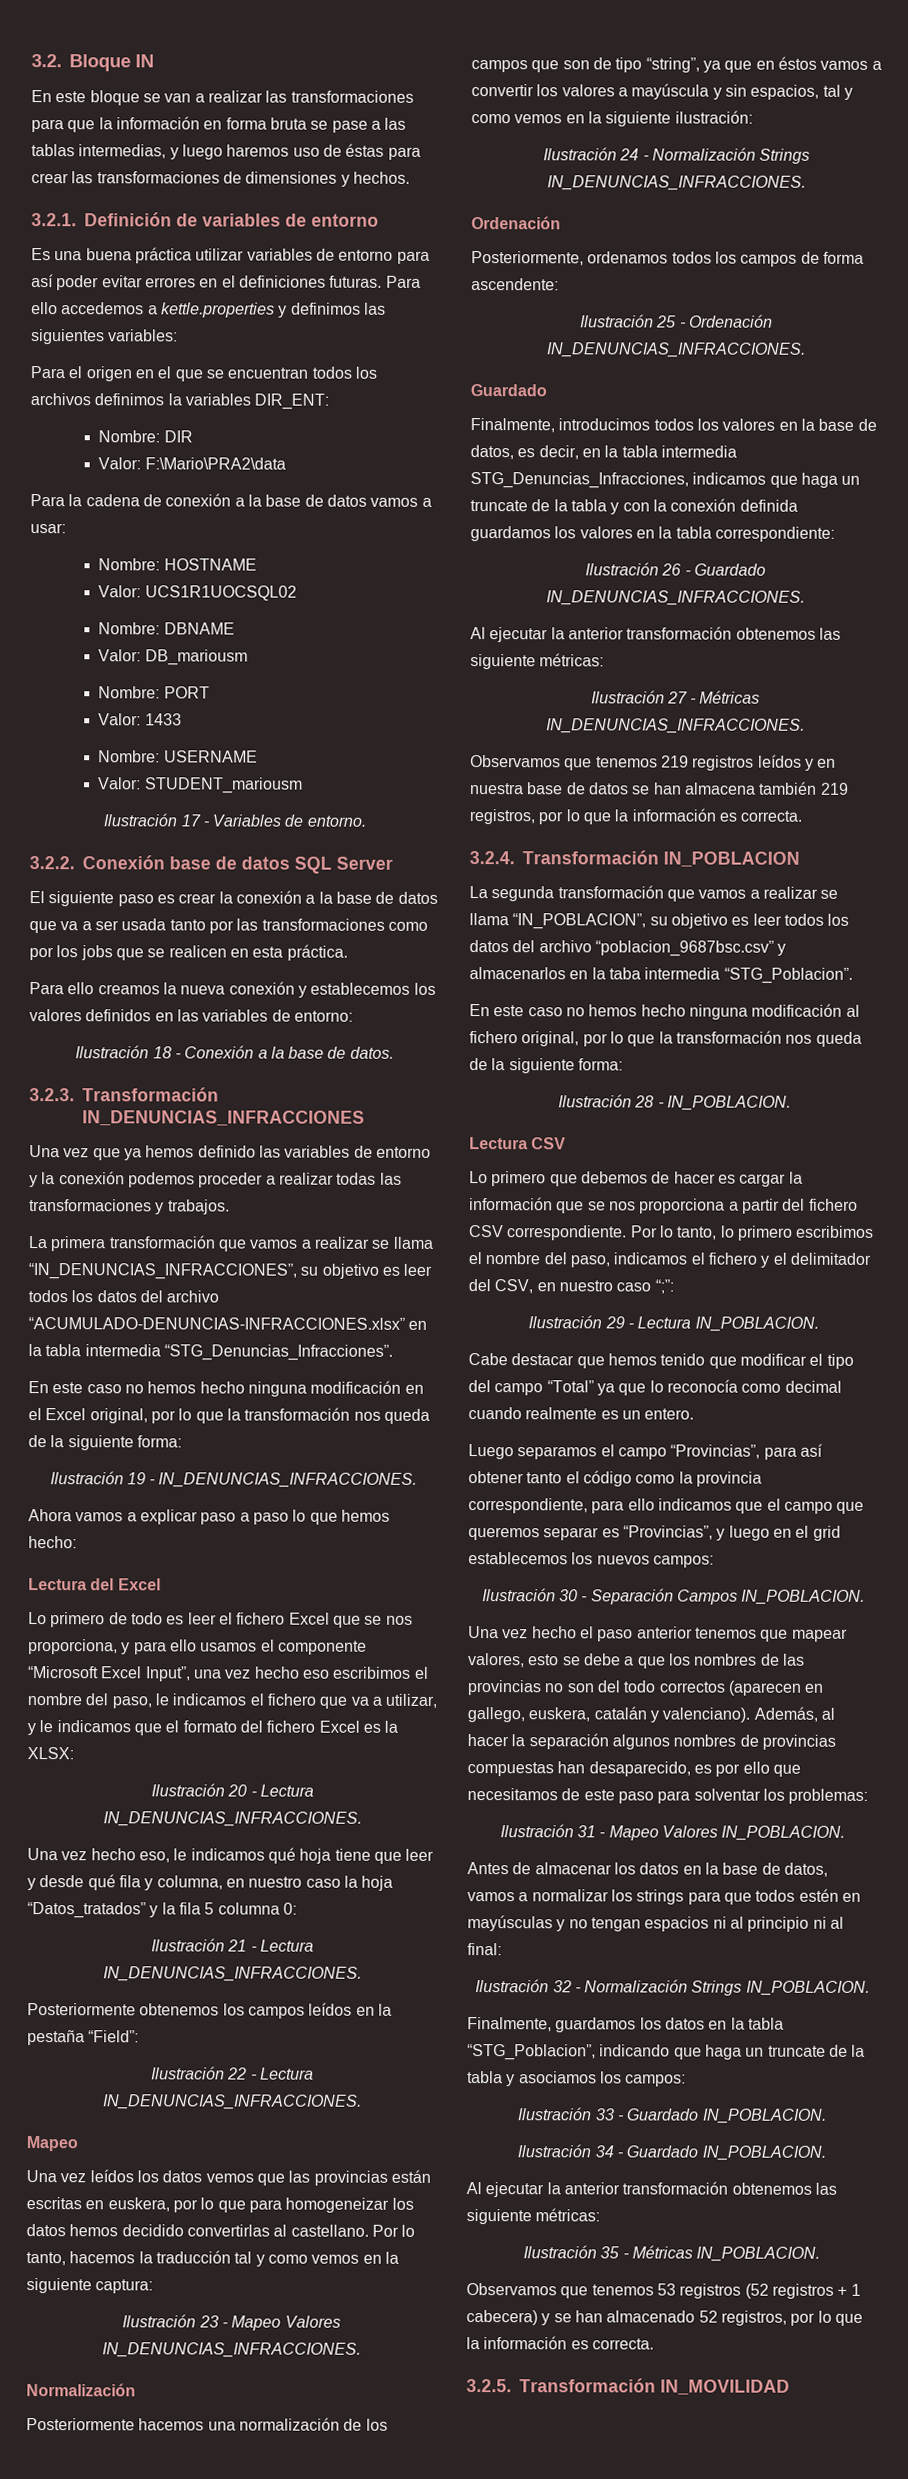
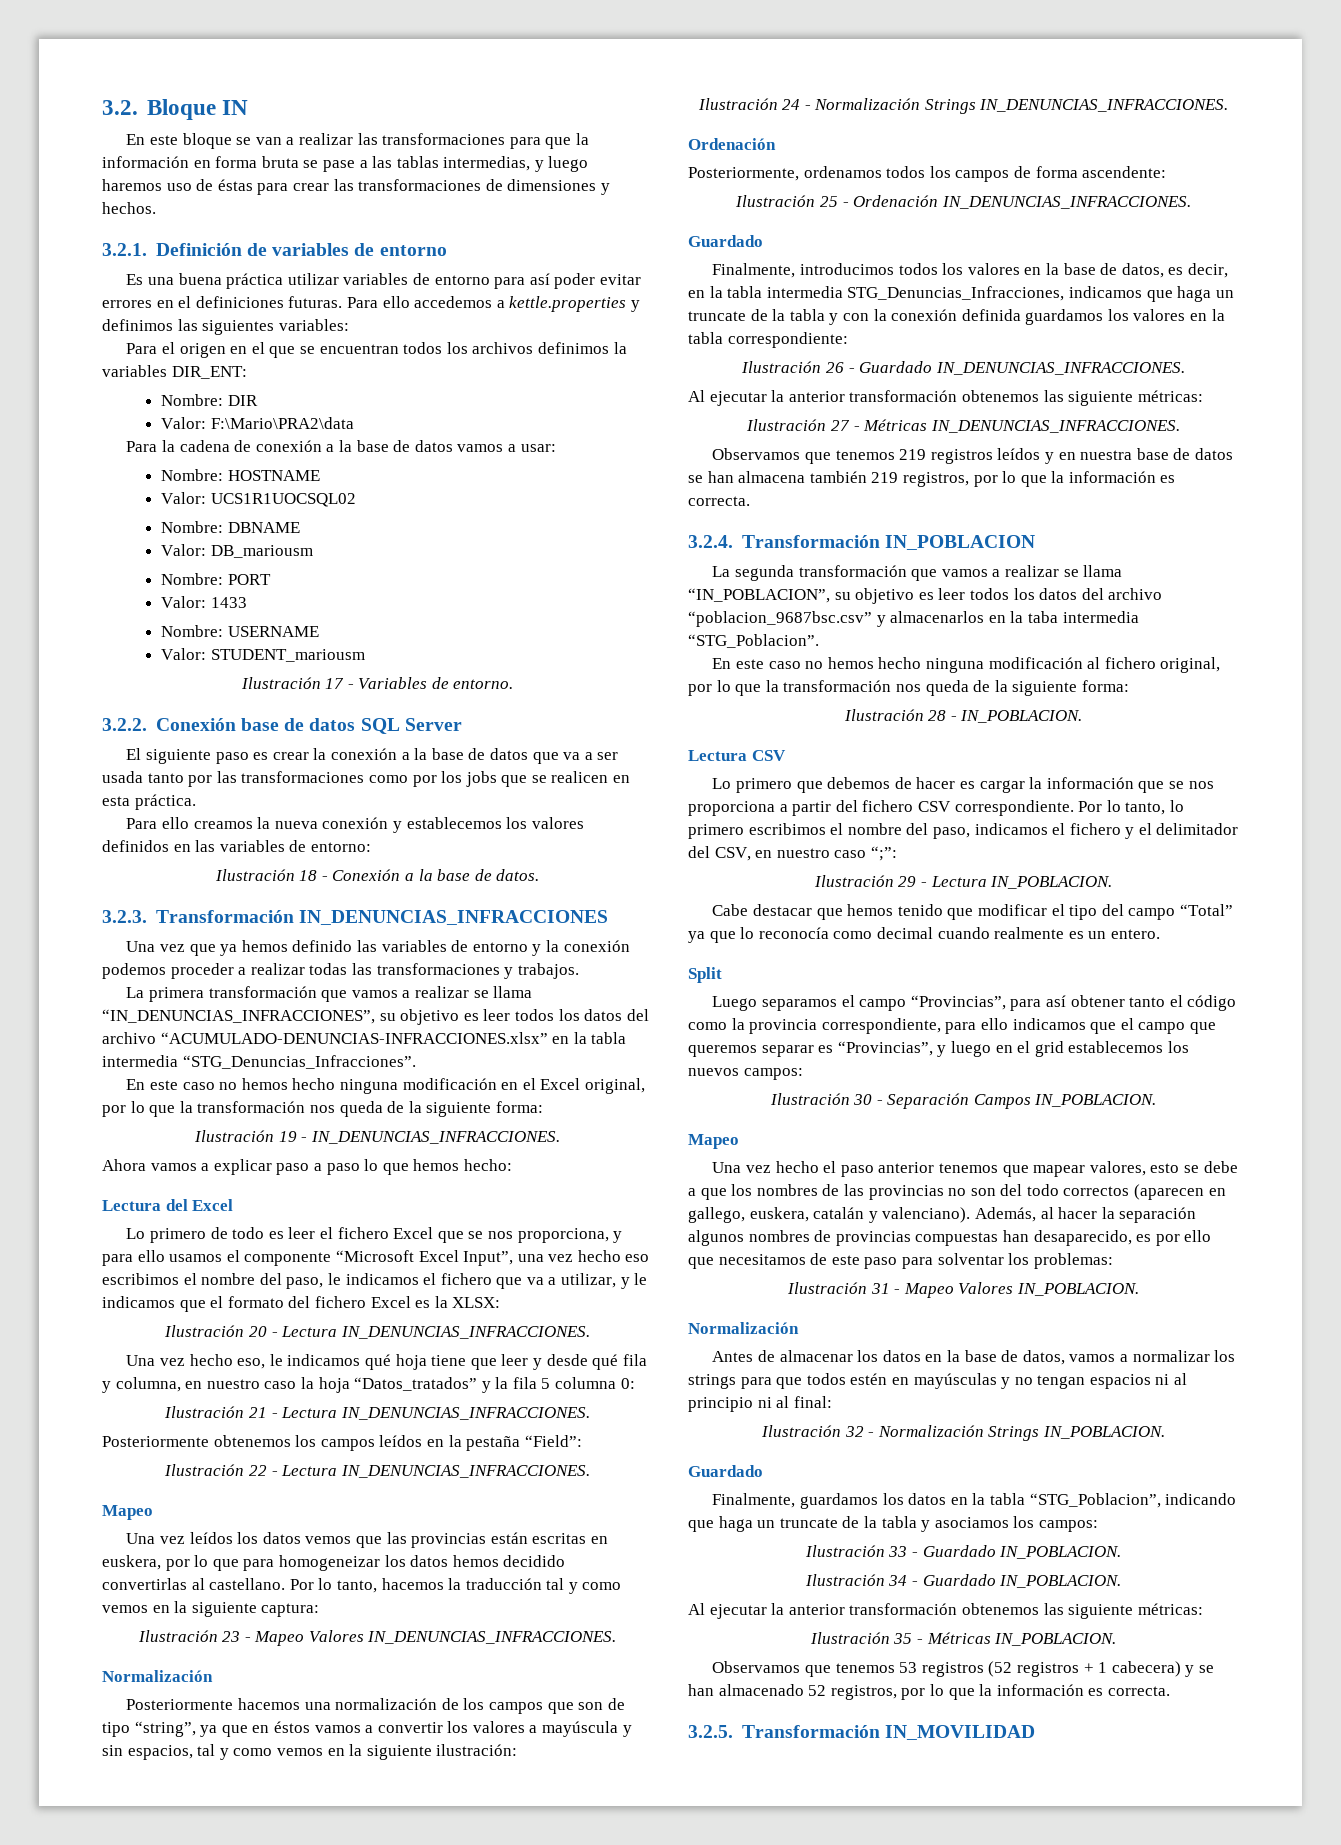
(695, 1414) none -> [688,967,722,983] // Split
(866, 1597) none -> [688,1134,739,1149] // Mapeo
(846, 1833) none -> [688,1322,799,1334] // Normalización
(870, 1988) none -> [688,1465,763,1477] // Guardado

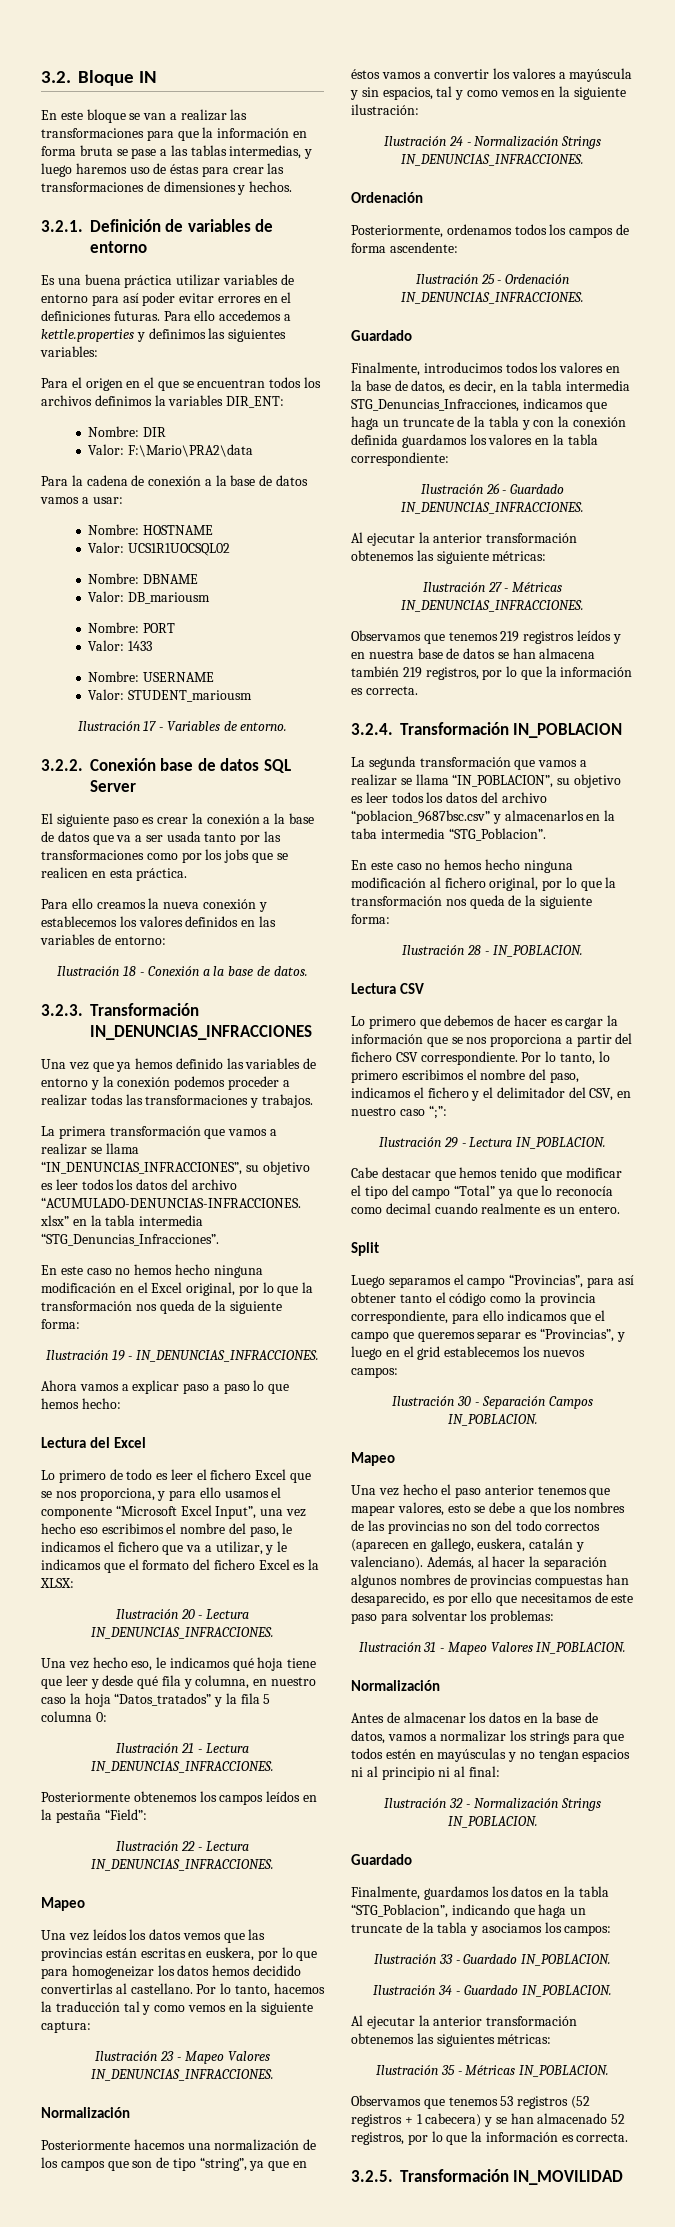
[1068,1604,1134,1619] siguiente -> [436,2034,495,2047] siguientes

